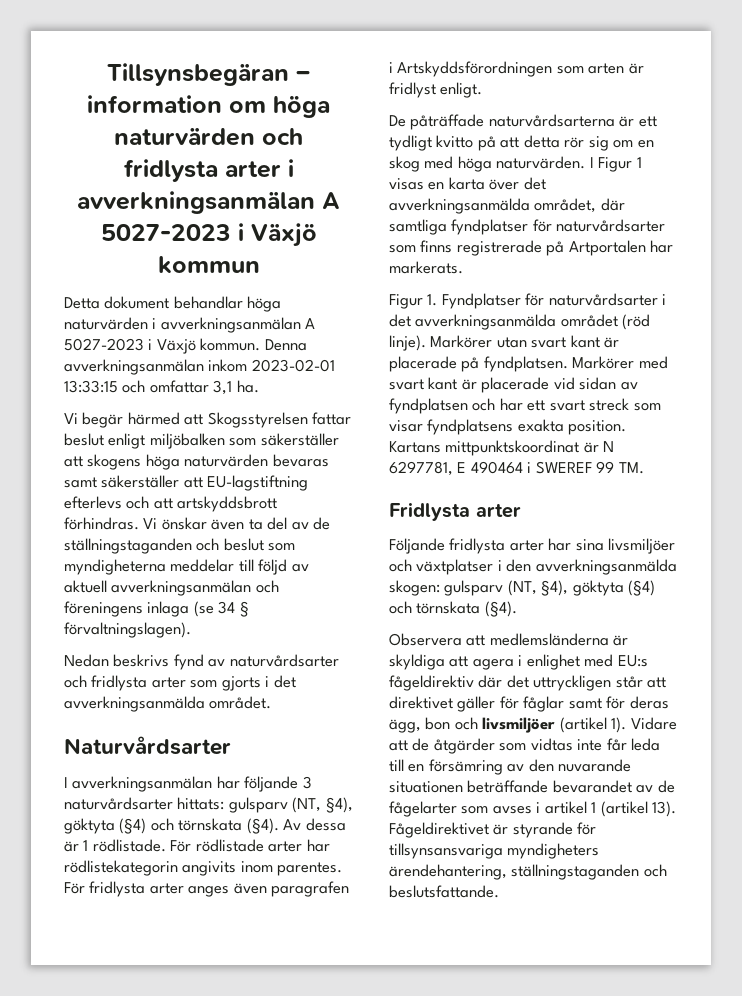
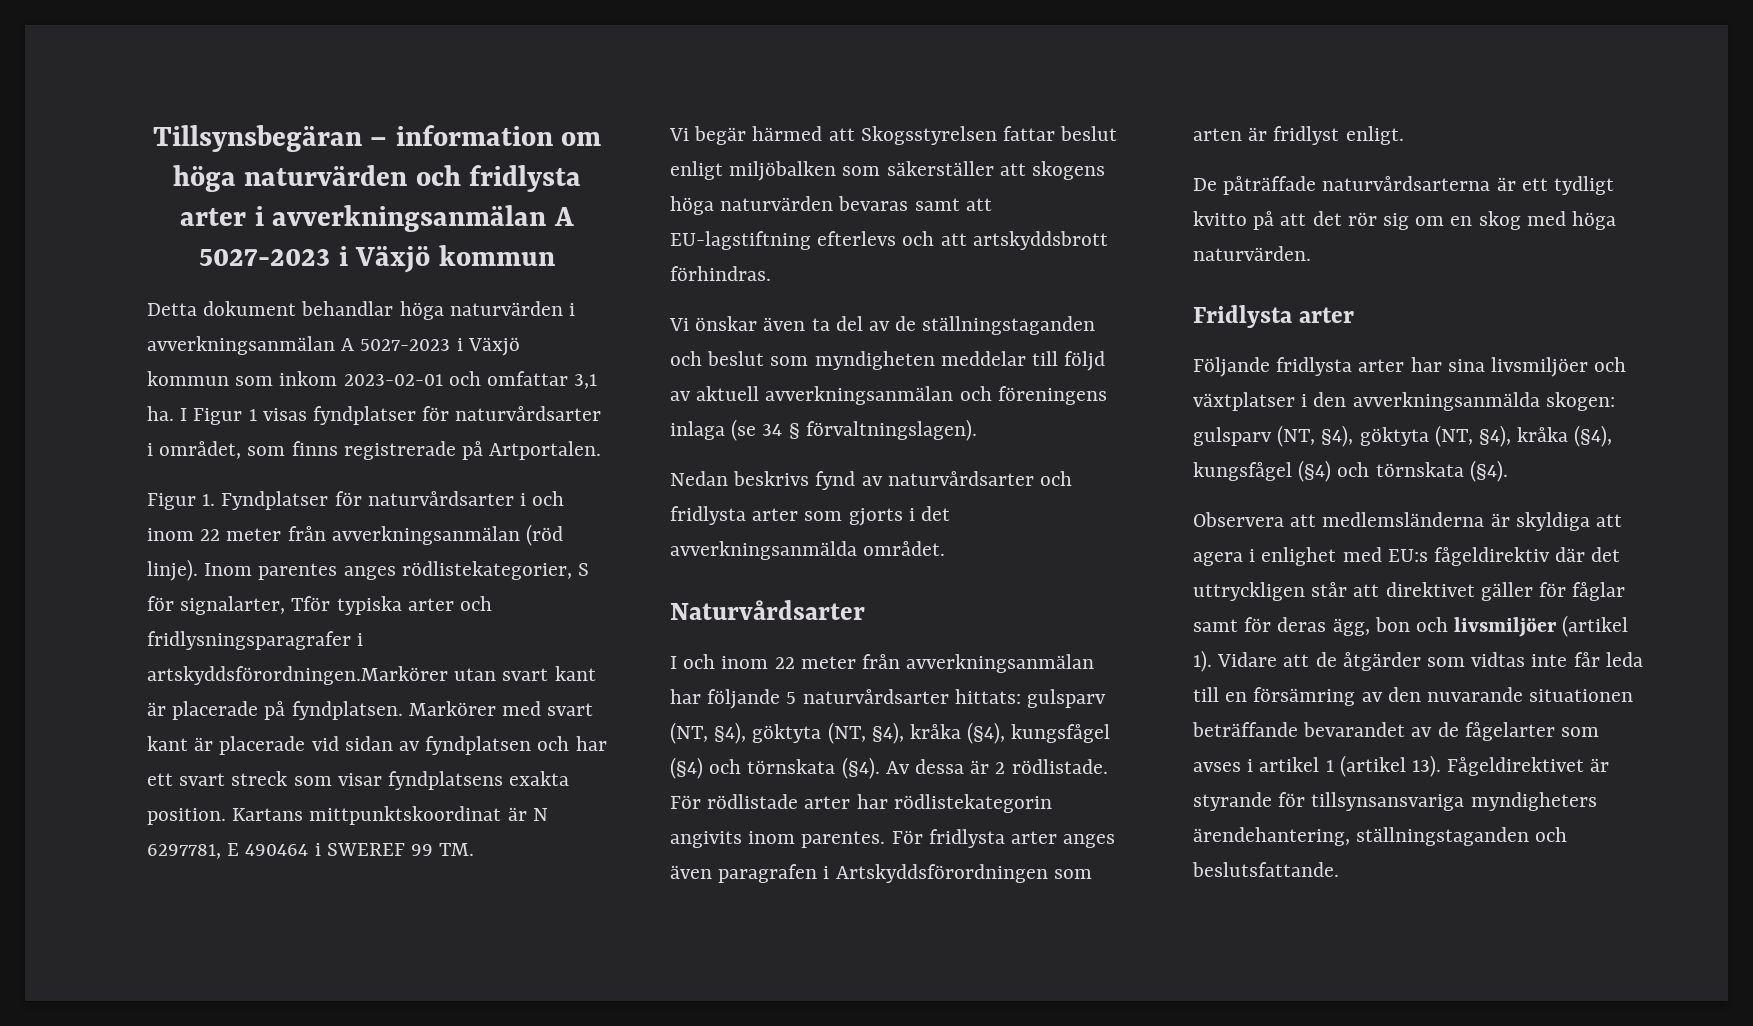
[200,338,307,351] [64,359,204,375] kommun. Denna avverkningsanmälan -> [147,371,274,386] kommun som
[64,380,118,393] 13:33:15 -> (443, 380) none
[64,412,352,428] [64,433,339,449] [64,454,329,470] [64,475,309,491] [64,496,278,512] [64,517,331,530] [64,538,296,554] [64,559,309,575] [64,580,279,596] [64,601,249,617] [64,622,191,638] [64,654,339,670] [64,675,296,691] [64,696,272,712] [64,736,231,755] [64,776,312,792] [64,797,353,813] [64,818,346,834] [64,839,330,852] [64,860,343,876] [64,881,350,897] [389,61,644,77] [389,82,483,98] [389,114,657,130] [389,135,654,151] [389,156,642,172] [389,177,546,190] [389,198,625,214] [389,219,447,235] // Vi begär härmed att Skogsstyrelsen fattar beslut enligt miljöbalken som säkerställer att skogens höga naturvärden bevaras samt säkerställer att EU-lagstiftning efterlevs och att artskyddsbrott förhindras. Vi önskar även ta del av de ställningstaganden och beslut som myndigheterna meddelar till följd av aktuell avverkningsanmälan och föreningens inlaga (se 34 § förvaltningslagen). // Nedan beskrivs fynd av naturvårdsarter och fridlysta arter som gjorts i det avverkningsanmälda området. // Naturvårdsarter // I avverkningsanmälan har följande 3 naturvårdsarter hittats: gulsparv (NT, §4), göktyta (§4) och törnskata (§4). Av dessa är 1 rödlistade. För rödlistade arter har rödlistekategorin angivits inom parentes. För fridlysta arter anges även paragrafen i Artskyddsförordningen som arten är fridlyst enligt. // De påträffade naturvårdsarterna är ett tydligt kvitto på att detta rör sig om en skog med höga naturvärden. I Figur 1 visas en karta över det avverkningsanmälda området, där samtliga -> [180,408,307,425] I Figur 1 visas
(666, 225) none -> [147,441,242,459] i området,
[568,240,674,256] [389,261,463,274] Artportalen har markerats. -> [489,441,602,460] Artportalen.
[389,314,651,330] [389,335,493,351] det avverkningsanmälda området (röd linje). Markörer -> [532,491,565,506] [147,524,564,546] [147,559,590,581] [147,596,493,615] [147,631,364,650] [147,666,448,685] och inom 22 meter från avverkningsanmälan (röd linje). Inom parentes anges rödlistekategorier, S för signalarter, Tför typiska arter och fridlysningsparagrafer i artskyddsförordningen.Markörer
(644, 468) none -> [669,126,1118,145] [670,161,1106,181] [670,196,992,215] [670,231,1108,250] [670,266,771,281] [669,316,1096,335] [670,351,1106,371] [670,386,1107,405] [670,419,977,441] [670,471,1073,490] [670,506,951,526] [670,541,946,560] [670,600,865,620] [670,654,1095,673] [670,689,1107,709] [670,722,1111,744] [670,757,1108,779] [670,794,1052,813] [670,829,1116,848] [670,864,1092,883] [1193,126,1404,145] [1193,176,1615,195] [1193,211,1617,230] [1193,246,1311,261] // Vi begär härmed att Skogsstyrelsen fattar beslut enligt miljöbalken som säkerställer att skogens höga naturvärden bevaras samt att EU-lagstiftning efterlevs och att artskyddsbrott förhindras. // Vi önskar även ta del av de ställningstaganden och beslut som myndigheten meddelar till följd av aktuell avverkningsanmälan och föreningens inlaga (se 34 § förvaltningslagen). // Nedan beskrivs fynd av naturvårdsarter och fridlysta arter som gjorts i det avverkningsanmälda området. // Naturvårdsarter // I och inom 22 meter från avverkningsanmälan har följande 5 naturvårdsarter hittats: gulsparv (NT, §4), göktyta (NT, §4), kråka (§4), kungsfågel (§4) och törnskata (§4). Av dessa är 2 rödlistade. För rödlistade arter har rödlistekategorin angivits inom parentes. För fridlysta arter anges även paragrafen i Artskyddsförordningen som arten är fridlyst enligt. // De påträffade naturvårdsarterna är ett tydligt kvitto på att det rör sig om en skog med höga naturvärden.
(624, 588) none -> [1434,425,1613,447] [1193,462,1292,481] (NT, §4), kråka (§4), kungsfågel

